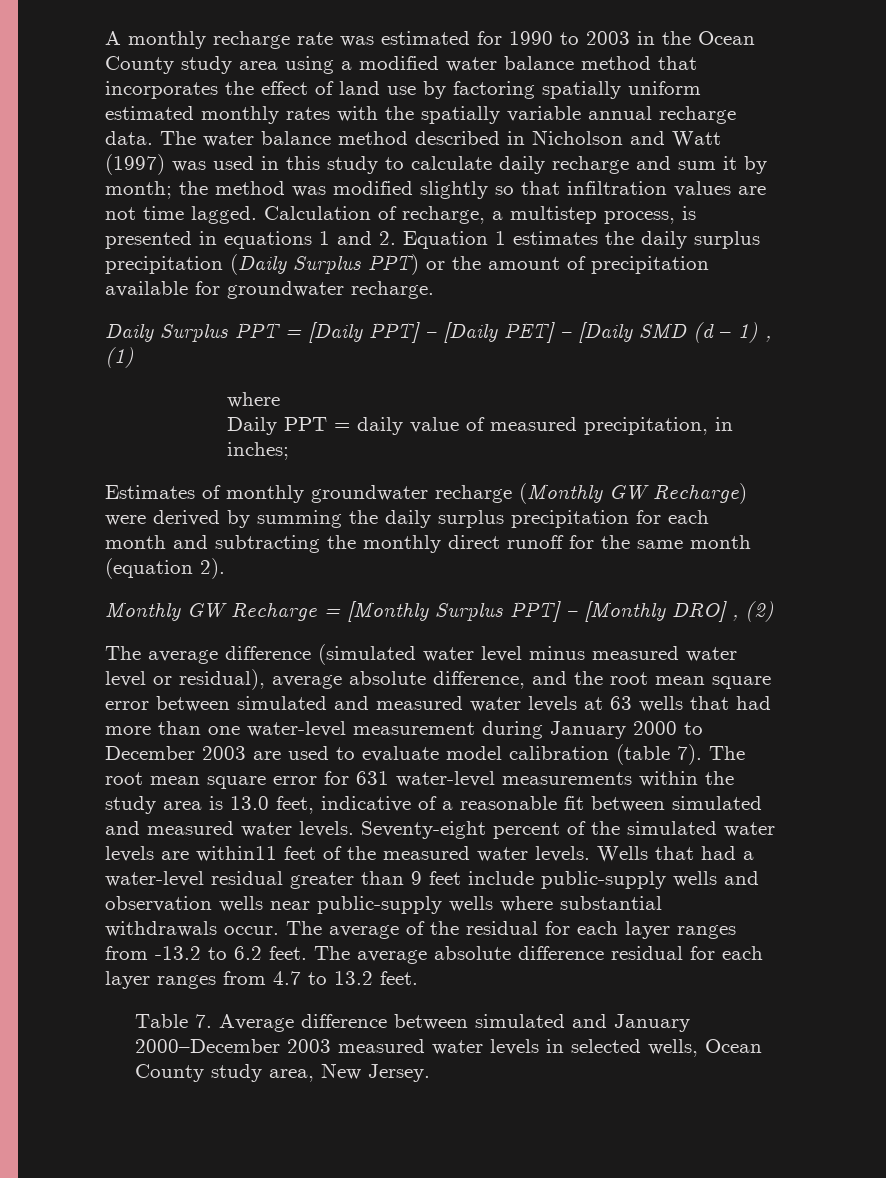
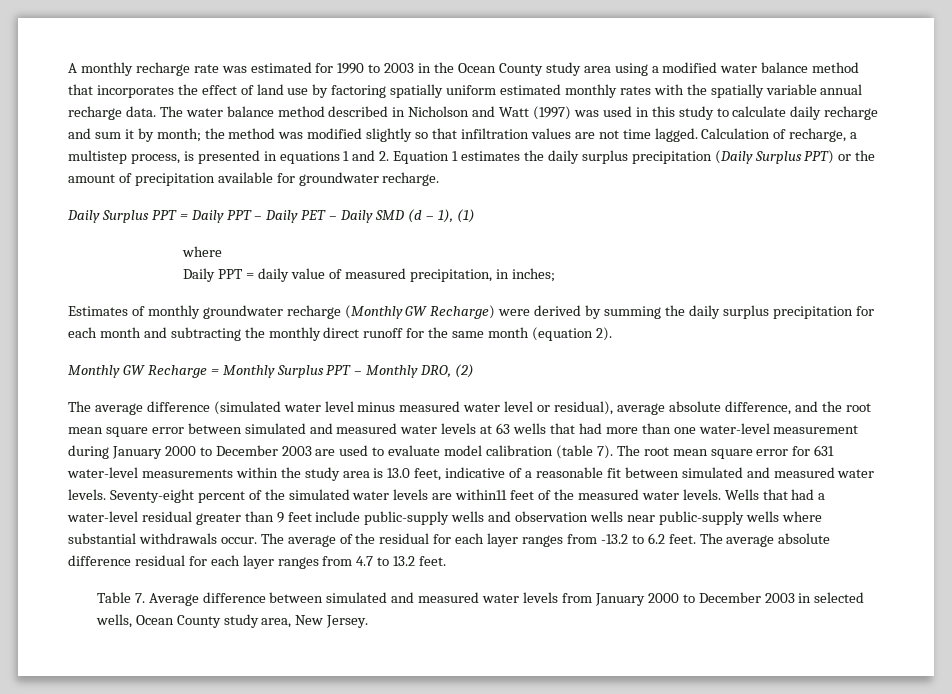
[308,322,633,344] [Daily PPT] – [Daily PET] – [Daily -> [190,210,374,223] Daily PPT – Daily PET – Daily
[738,322,771,343] 1) , -> [437,209,453,223] 1),
[347,601,738,623] [Monthly Surplus PPT] – [Monthly DRO] , -> [222,365,452,378] Monthly Surplus PPT – Monthly DRO,
[614,1014,691,1032] [135,1039,540,1055] January 2000–December 2003 measured water levels -> [418,592,795,606] measured water levels from January 2000 to December 2003

